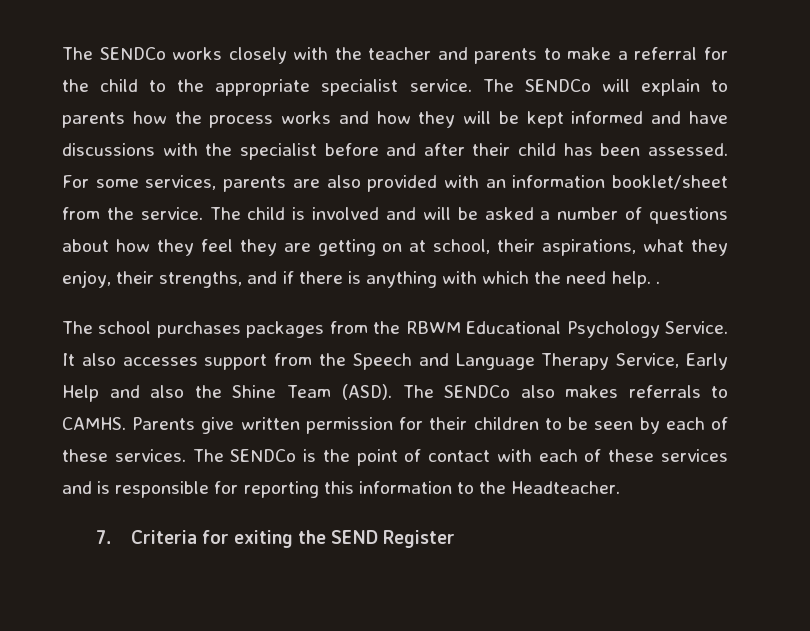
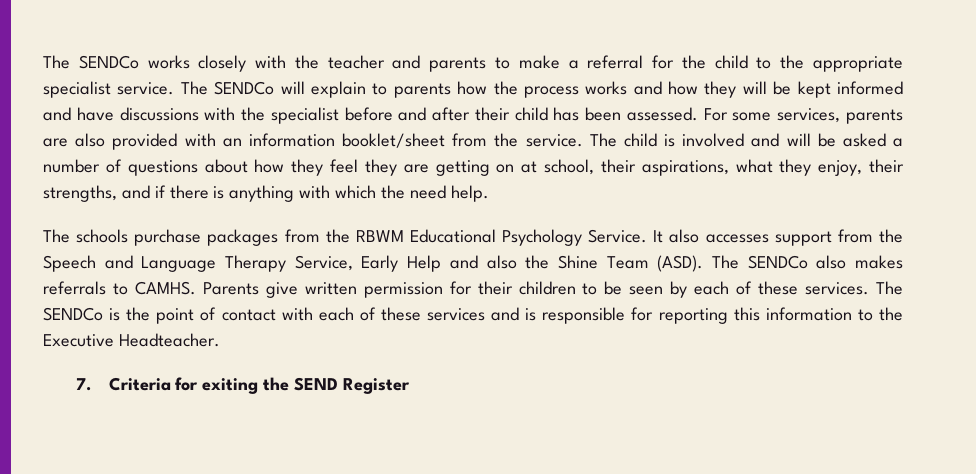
[655,281,660,284] [62,321,241,338] . // The school purchases -> [43,229,202,246] // The schools purchase
(507, 487) none -> [43,334,114,347] Executive

